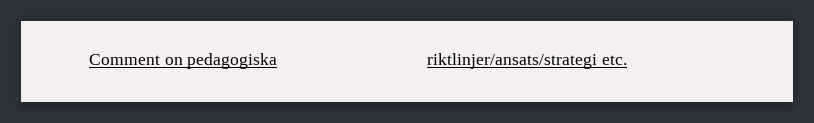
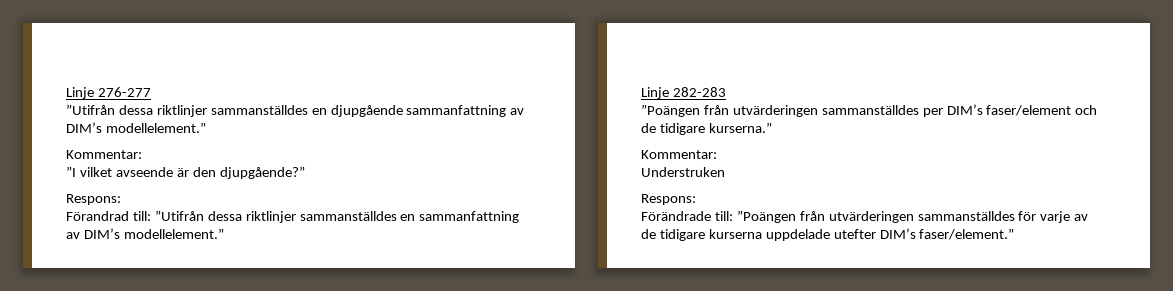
[89,53,627,69] Comment on pedagogiska riktlinjer/ansats/strategi etc. -> [66,87,151,99] [66,104,525,117] [66,122,206,133] [66,150,142,159] [66,166,305,179] [66,194,121,205] [66,210,520,223] [66,228,224,239] [641,87,726,99] [641,104,1098,117] [641,122,772,135] [641,150,717,159] [641,167,725,177] [641,194,696,205] [641,210,1089,223] [641,228,1015,241] Linje 276-277 // ”Utifrån dessa riktlinjer sammanställdes en djupgående sammanfattning av DIM’s modellelement.” // Kommentar: // ”I vilket avseende är den djupgående?” // Respons: // Förandrad till: ”Utifrån dessa riktlinjer sammanställdes en sammanfattning av DIM’s modellelement.” // Linje 282-283 // ”Poängen från utvärderingen sammanställdes per DIM’s faser/element och de tidigare kurserna.” // Kommentar: // Understruken // Respons: // Förändrade till: ”Poängen från utvärderingen sammanställdes för varje av de tidigare kurserna uppdelade utefter DIM’s faser/element.”

